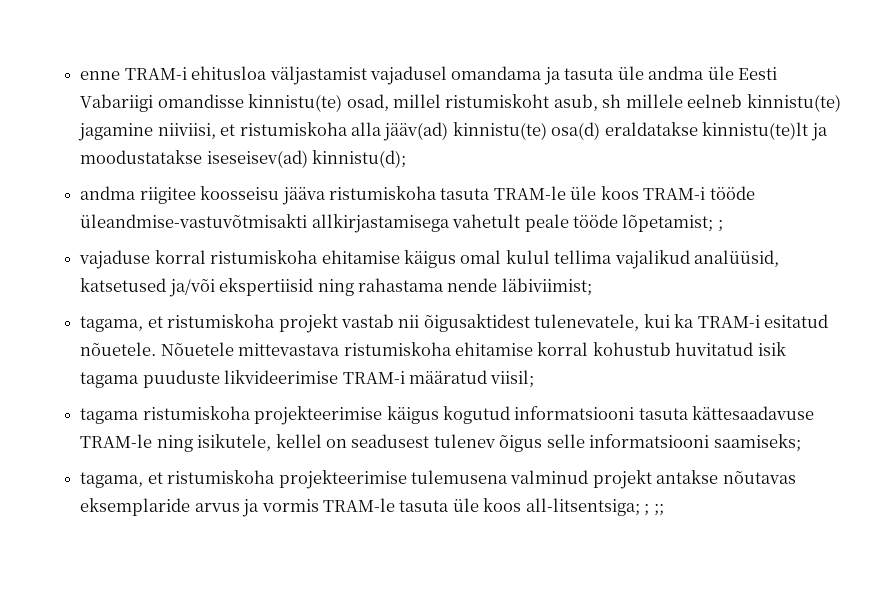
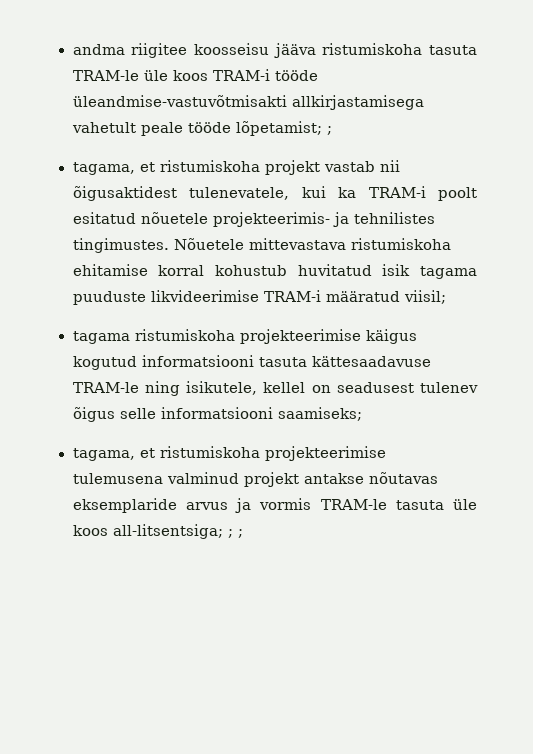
[80,66,778,85] [80,94,841,112] [78,122,828,141] [80,150,407,168] enne TRAM-i ehitusloa väljastamist vajadusel omandama ja tasuta üle andma üle Eesti Vabariigi omandisse kinnistu(te) osad, millel ristumiskoht asub, sh millele eelneb kinnistu(te) jagamine niiviisi, et ristumiskoha alla jääv(ad) kinnistu(te) osa(d) eraldatakse kinnistu(te)lt ja moodustatakse iseseisev(ad) kinnistu(d); // -> (72, 49) none
[79,250,780,269] [80,278,592,297] // vajaduse korral ristumiskoha ehitamise käigus omal kulul tellima vajalikud analüüsid, katsetused ja/või ekspertiisid ning rahastama nende läbiviimist; -> (332, 130) none
[764,314,829,328] [80,342,157,356] esitatud nõuetele. -> [438,187,477,201] [72,212,435,227] [72,238,169,253] poolt esitatud nõuetele projekteerimis- ja tehnilistes tingimustes.
[653,503,664,516] ;; -> [237,529,243,538] ;

